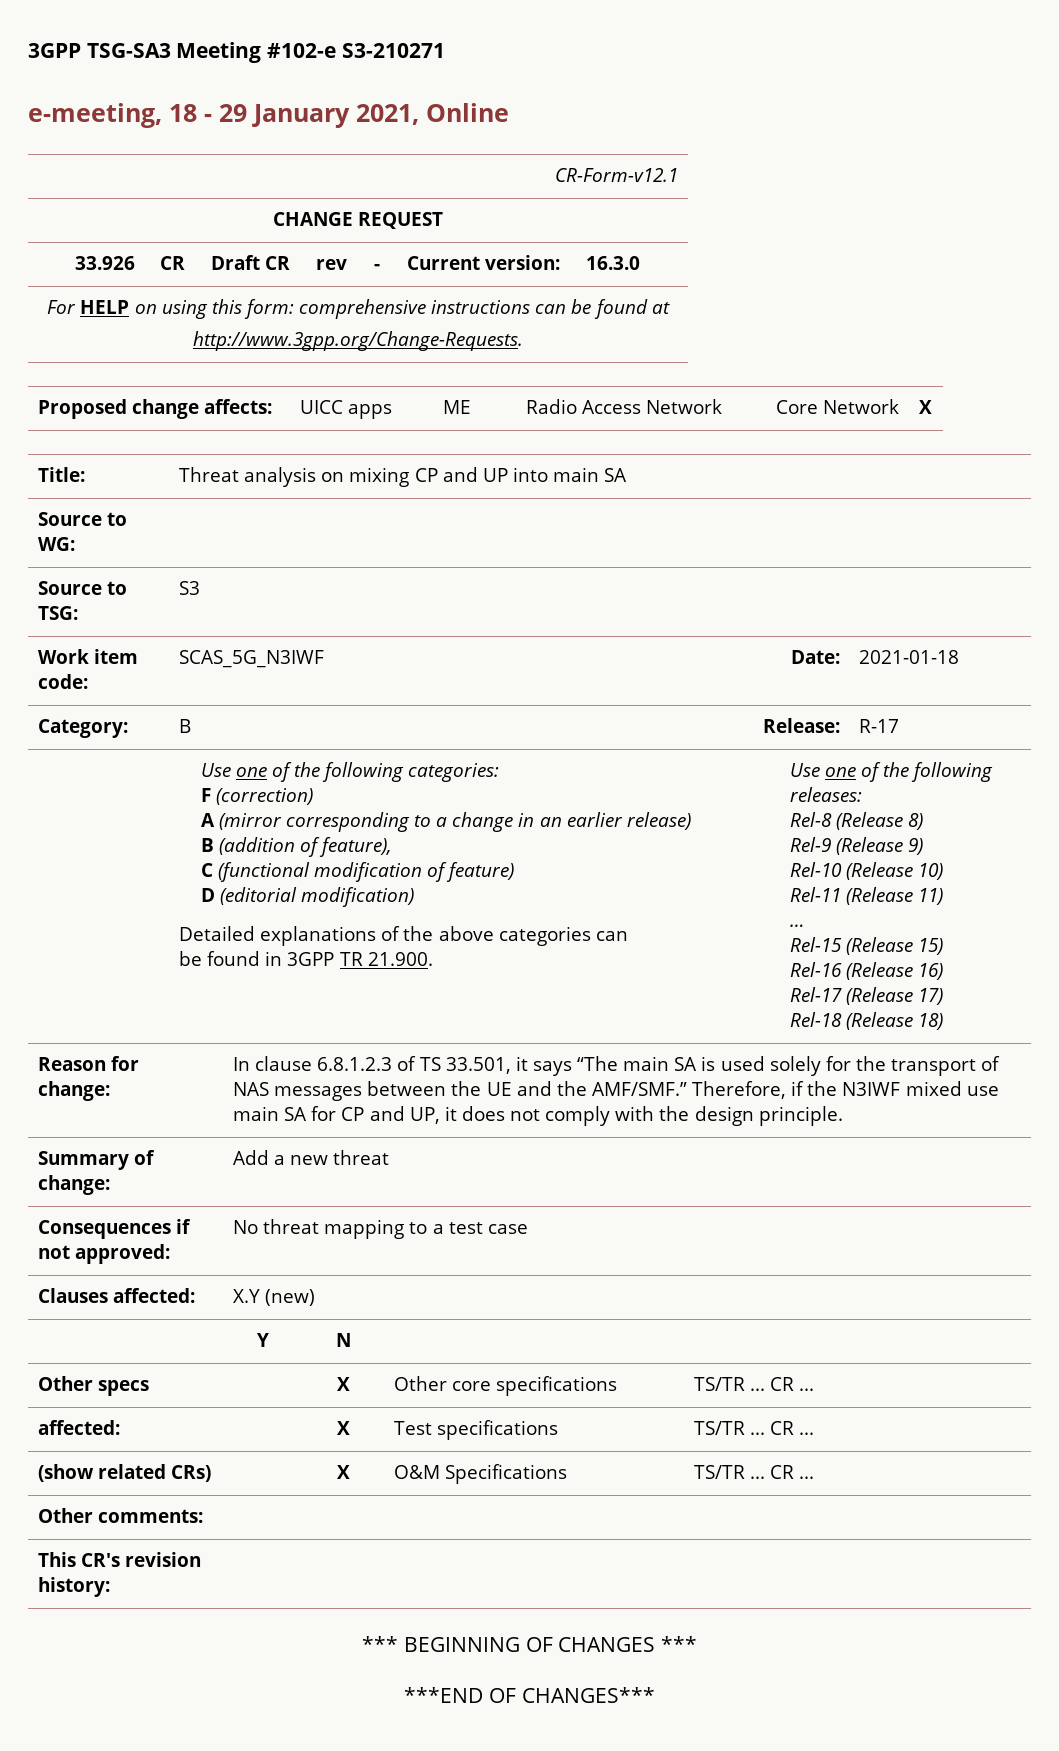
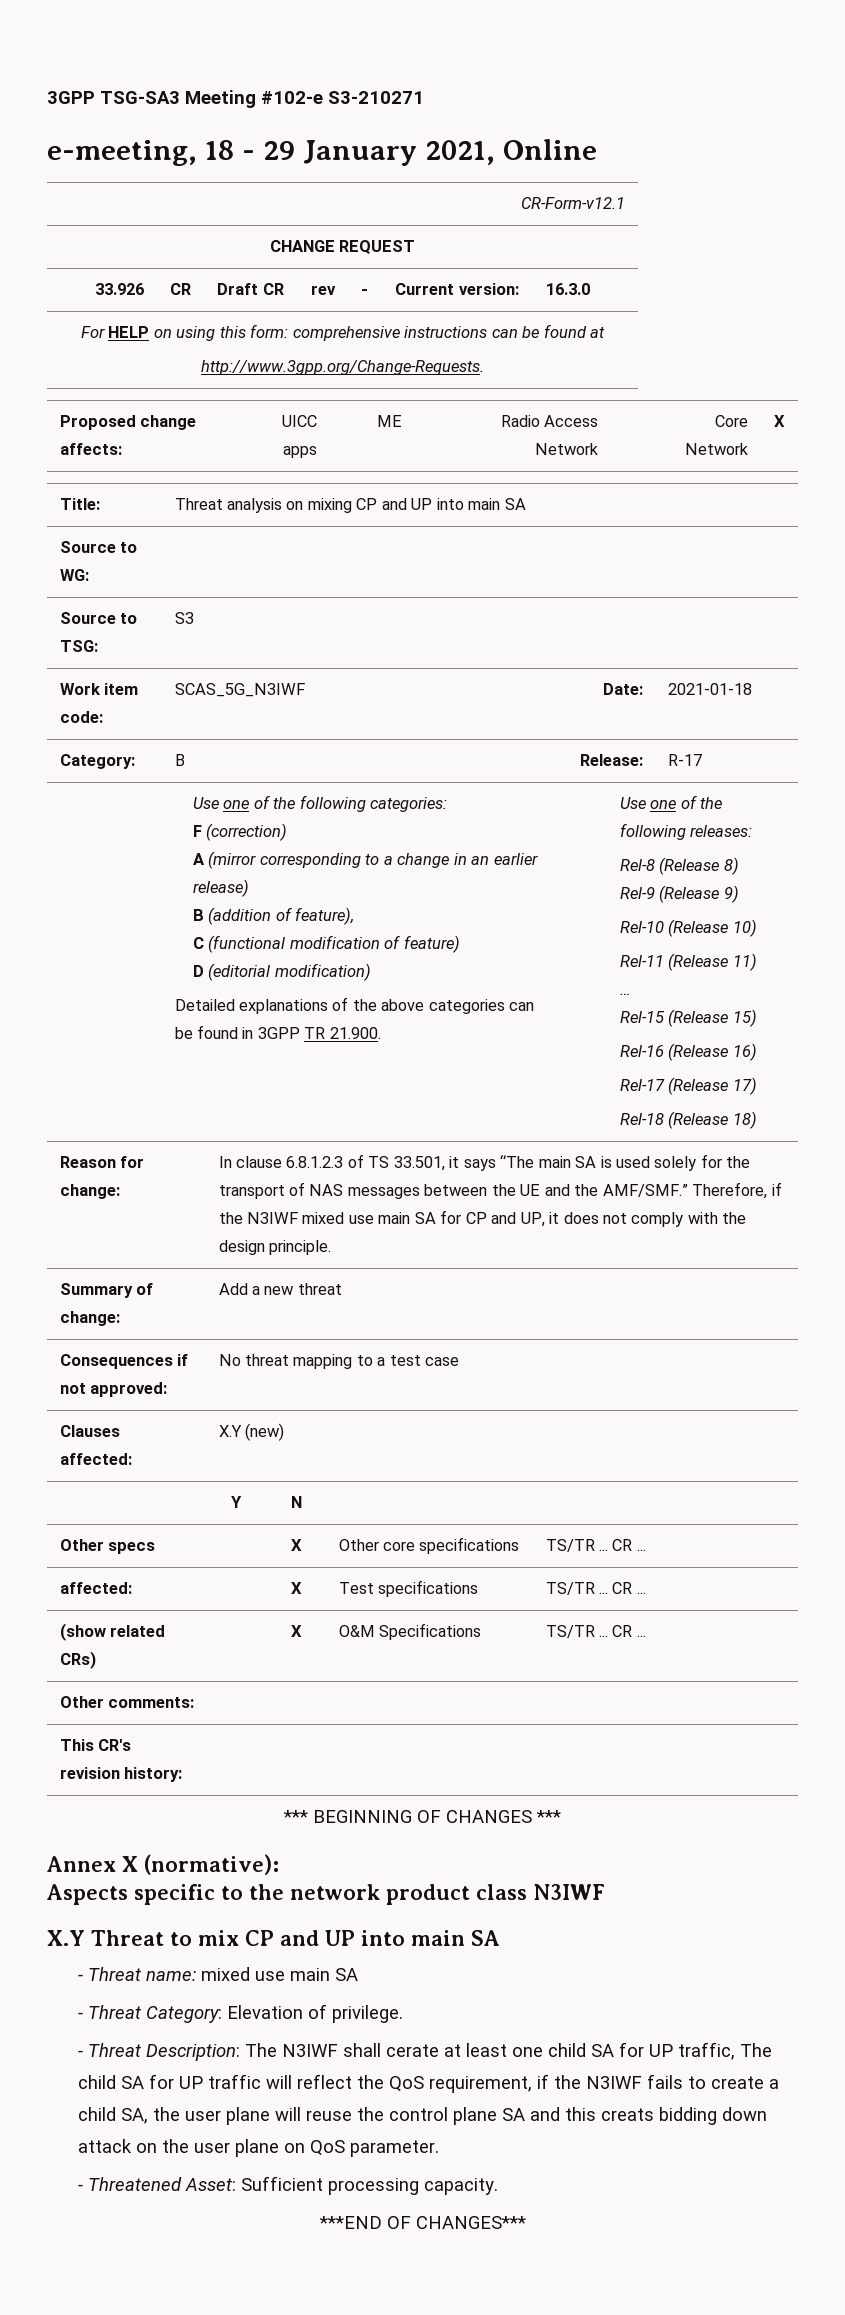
(697, 1644) none -> [47,1854,279,1875] [47,1884,605,1905] [47,1930,500,1946] [77,1967,358,1981] [77,2004,403,2023] [77,2042,772,2061] [77,2074,779,2093] [77,2107,767,2125] [77,2139,439,2157] [77,2176,498,2195] // Annex X (normative): // Aspects specific to the network product class N3IWF // X.Y Threat to mix CP and UP into main SA // - Threat name: mixed use main SA // - Threat Category: Elevation of privilege. // - Threat Description: The N3IWF shall cerate at least one child SA for UP traffic, The child SA for UP traffic will reflect the QoS requirement, if the N3IWF fails to create a child SA, the user plane will reuse the control plane SA and this creats bidding down attack on the user plane on QoS parameter. // - Threatened Asset: Sufficient processing capacity.

